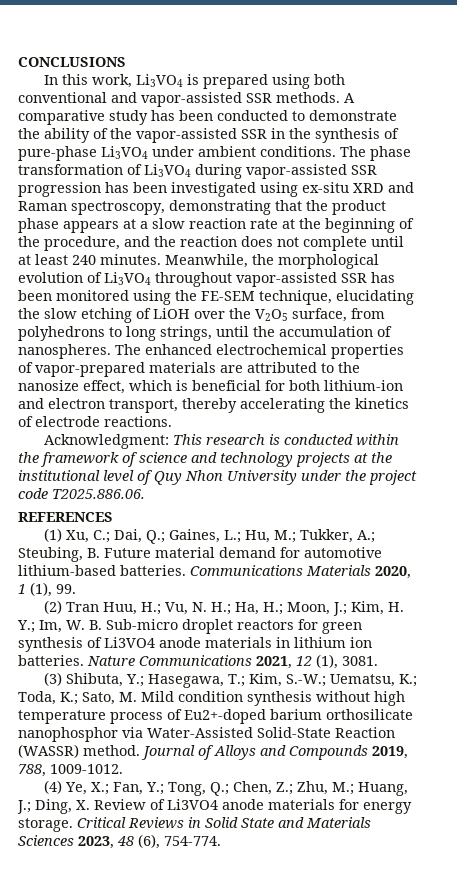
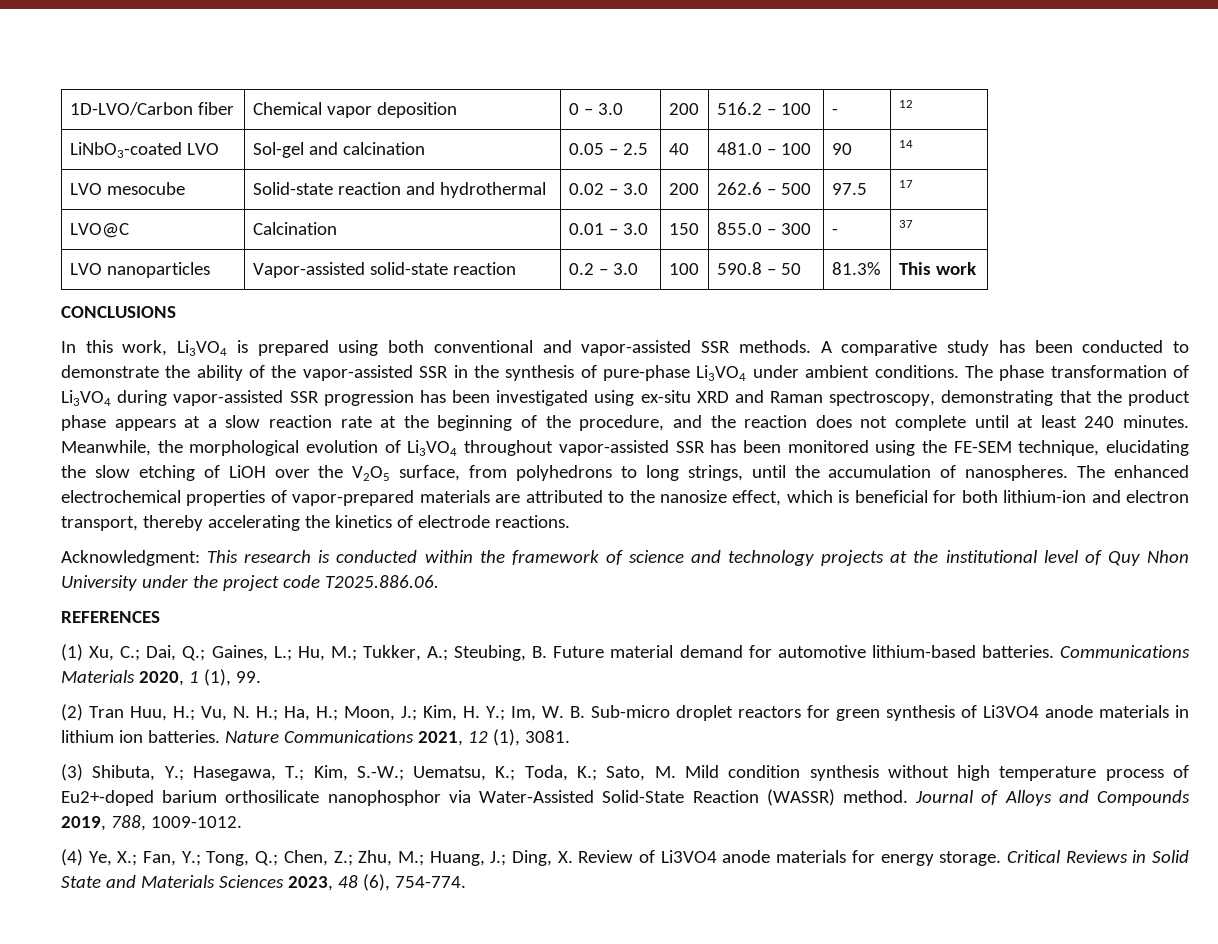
(18, 62) none -> [69,102,234,116] [252,102,457,118] [568,103,623,115] [668,103,699,115] [716,102,811,115] [831,108,838,115] [898,100,913,108] [69,142,219,158] [252,142,425,158] [568,143,648,155] [668,143,689,155] [716,142,811,155] [831,143,852,155] [898,140,913,148] [69,182,185,195] [252,182,546,198] [568,183,648,195] [668,183,699,195] [716,182,811,195] [831,183,867,195] [898,180,913,188] [69,223,129,238] [252,222,337,235] [568,223,648,235] [668,223,699,235] [716,222,811,235] [831,228,838,235] [898,220,913,228] [69,262,210,278] [252,262,516,278] [568,263,638,275] [668,263,699,275] [716,262,801,275] [831,262,881,275] [898,262,976,275] 1D-LVO/Carbon fiber | Chemical vapor deposition | 0 – 3.0 | 200 | 516.2 – 100 | - | 12 // LiNbO3-coated LVO | Sol-gel and calcination | 0.05 – 2.5 | 40 | 481.0 – 100 | 90 | 14 // LVO mesocube | Solid-state reaction and hydrothermal | 0.02 – 3.0 | 200 | 262.6 – 500 | 97.5 | 17 // LVO@C | Calcination | 0.01 – 3.0 | 150 | 855.0 – 300 | - | 37 // LVO nanoparticles | Vapor-assisted solid-state reaction | 0.2 – 3.0 | 100 | 590.8 – 50 | 81.3% | This work //

